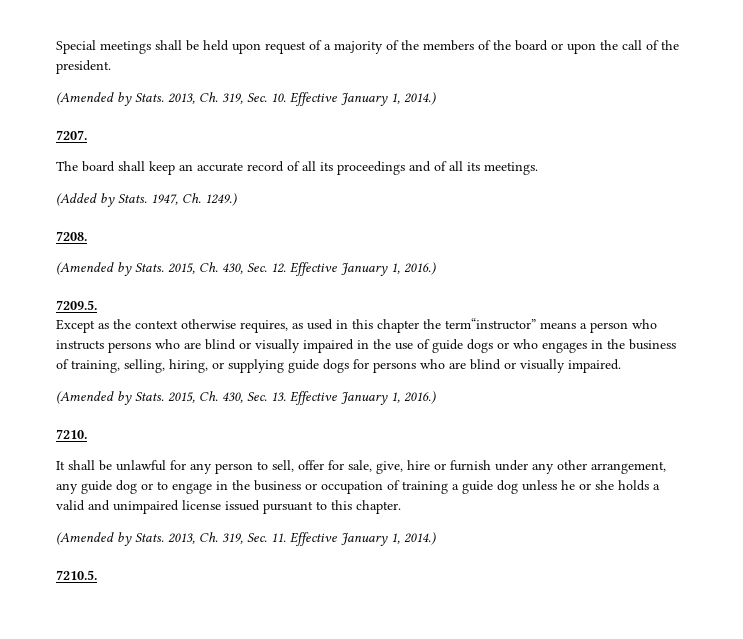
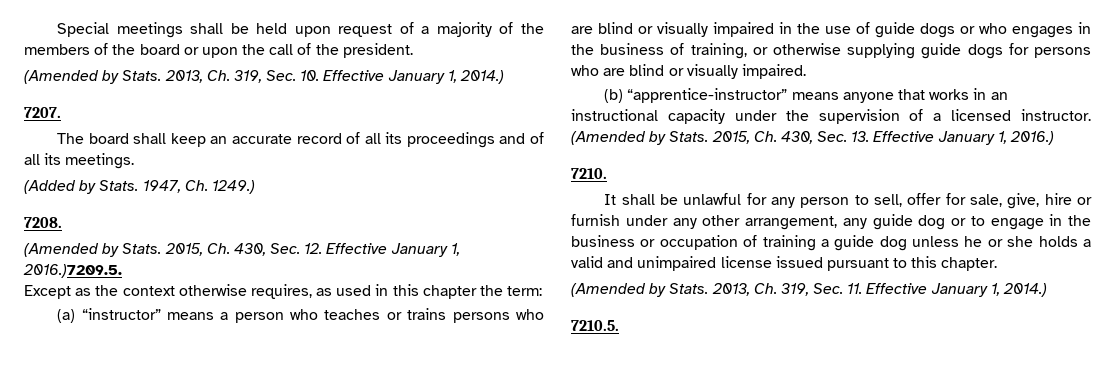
[404,262,436,275] [56,300,97,310] 2016.) // 7209.5. -> [23,264,122,278] 2016.)7209.5.
[445,318,536,330] term“instructor” -> [507,286,543,296] [57,308,161,323] term: // (a) “instructor”
[56,340,104,350] instructs -> [324,308,447,320] teaches or trains
[124,359,224,373] selling, hiring, or -> [752,43,841,55] or otherwise
(621, 366) none -> [604,88,1008,103] [571,109,1091,124] (b) “apprentice-instructor” means anyone that works in an instructional capacity under the supervision of a licensed instructor.

